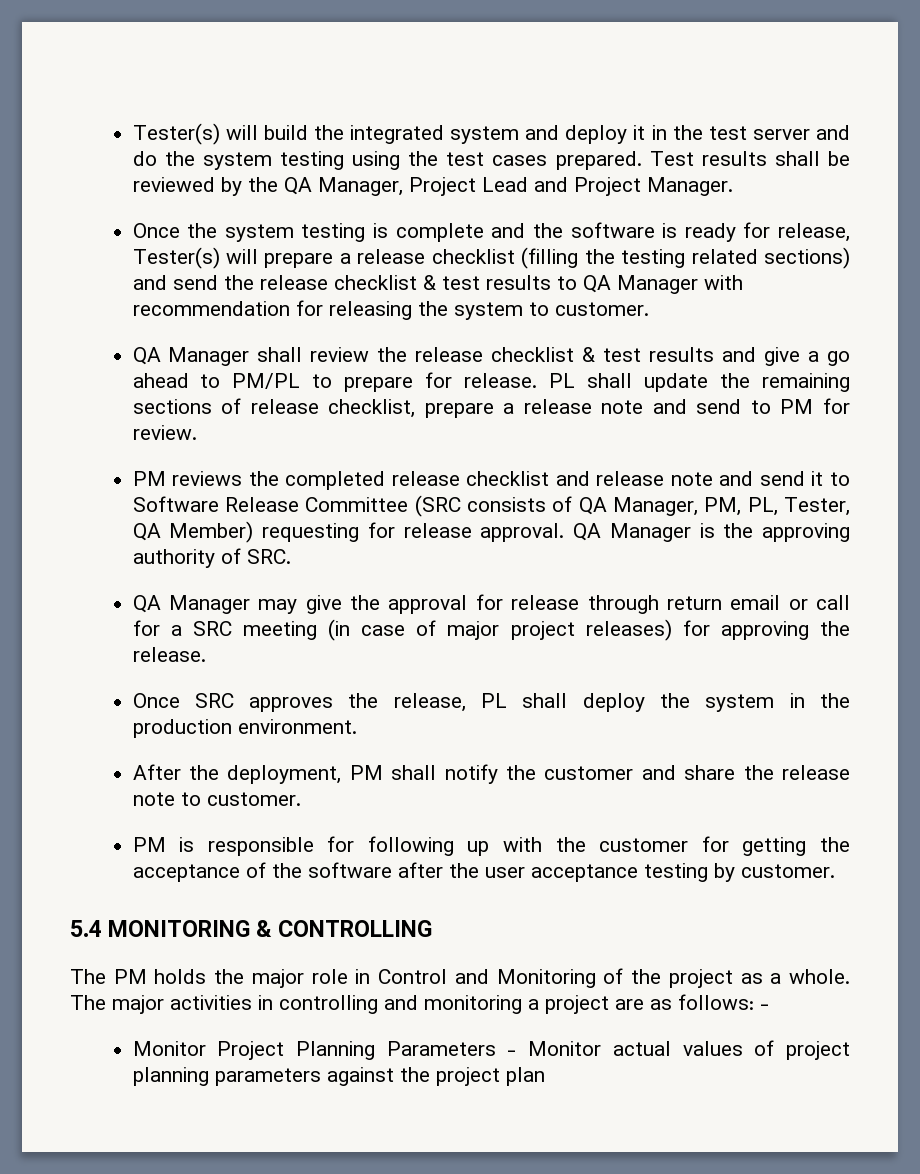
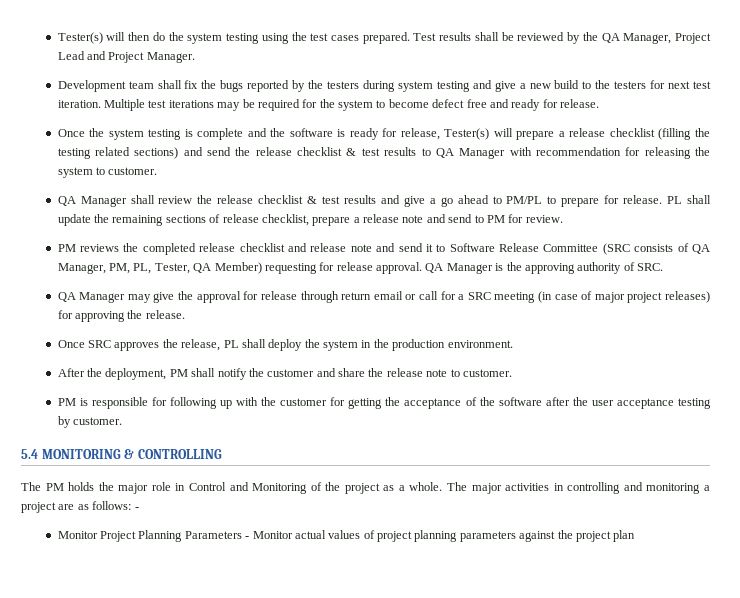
[132,123,850,145] Tester(s) will build the integrated system and deploy it in the test server and -> [57,32,151,44] Tester(s) will then
(733, 186) none -> [57,80,712,92] [57,99,600,111] // Development team shall fix the bugs reported by the testers during system testing and give a new build to the testers for next test iteration. Multiple test iterations may be required for the system to become defect free and ready for release.

